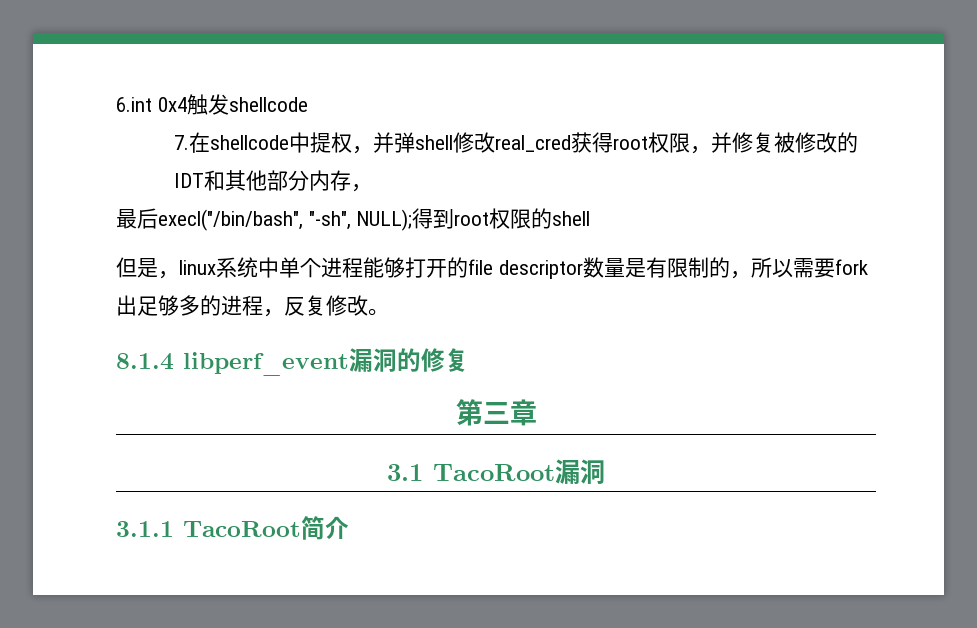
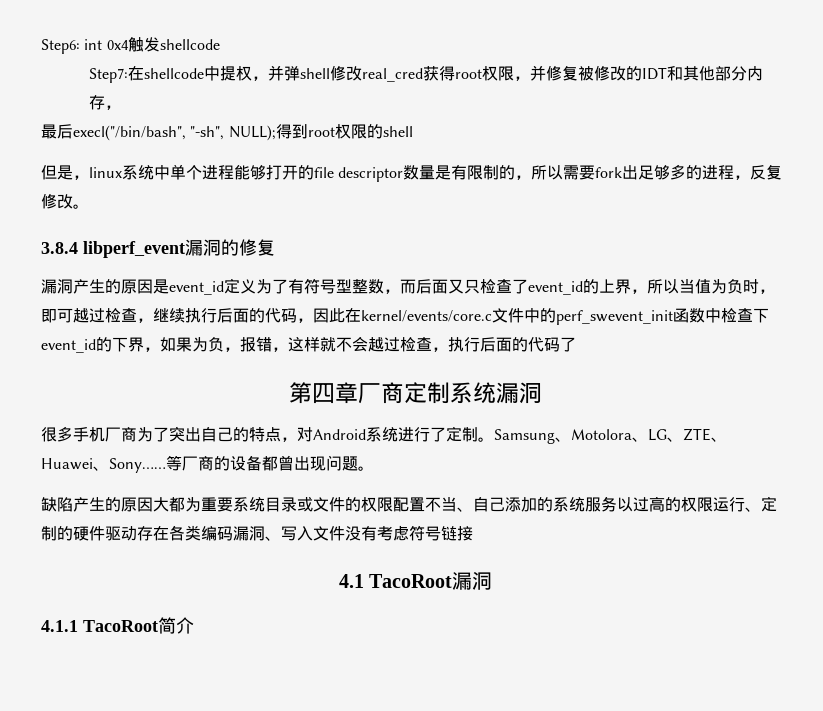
[116,97,152,112] 6.int -> [41,39,103,54] Step6: int
[173,135,189,150] 7. -> [88,68,128,83] Step7:
[116,353,174,370] 8.1.4 -> [41,242,78,254] 3.8.4
(469, 360) none -> [41,278,775,295] [41,308,769,325] [41,336,576,353] // 漏洞产生的原因是event_id定义为了有符号型整数，而后面又只检查了event_id的上界，所以当值为负时，即可越过检查，继续执行后面的代码，因此在kernel/events/core.c文件中的perf_swevent_init函数中检查下event_id的下界，如果为负，报错，这样就不会越过检查，执行后面的代码了
[482,402,510,424] 三 -> [312,383,335,404] 四
[387,464,423,481] // 3.1 -> [358,382,542,404] [41,426,727,444] [41,455,374,473] [41,496,777,512] [41,525,473,541] [338,574,364,588] 厂商定制系统漏洞 // 很多手机厂商为了突出自己的特点，对Android系统进行了定制。Samsung、Motolora、LG、ZTE、Huawei、Sony……等厂商的设备都曾出现问题。 // 缺陷产生的原因大都为重要系统目录或文件的权限配置不当、自己添加的系统服务以过高的权限运行、定制的硬件驱动存在各类编码漏洞、写入文件没有考虑符号链接 // 4.1
[116,521,174,537] 3.1.1 -> [41,620,78,632] 4.1.1

